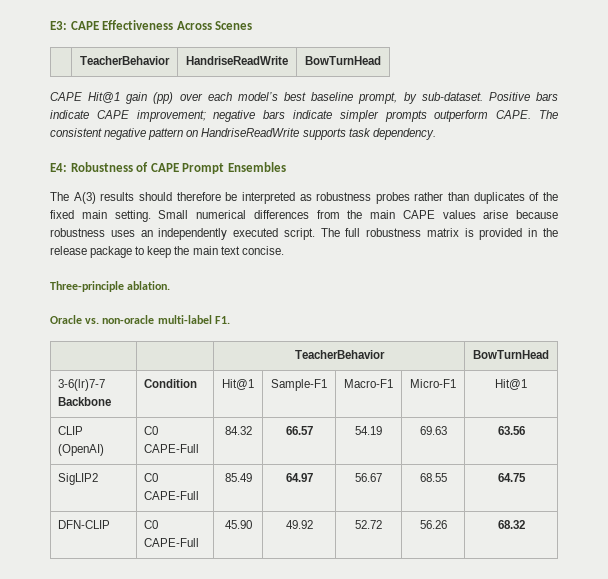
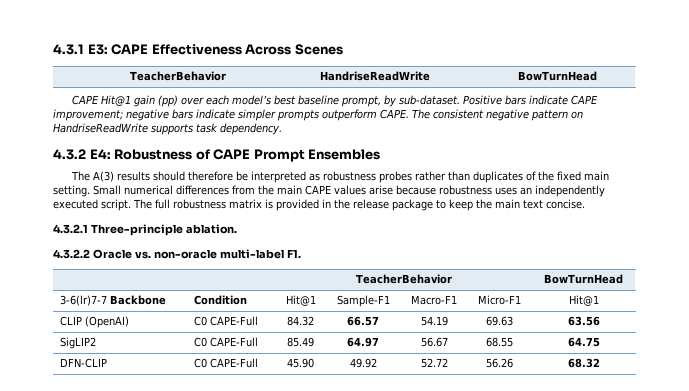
(50, 25) none -> [53,44,84,55] 4.3.1
(436, 134) none -> [53,149,86,160] 4.3.2
(284, 250) none -> [53,224,88,234] 4.3.2.1
(171, 285) none -> [53,249,90,259] 4.3.2.2

